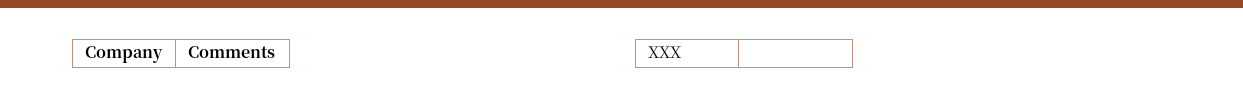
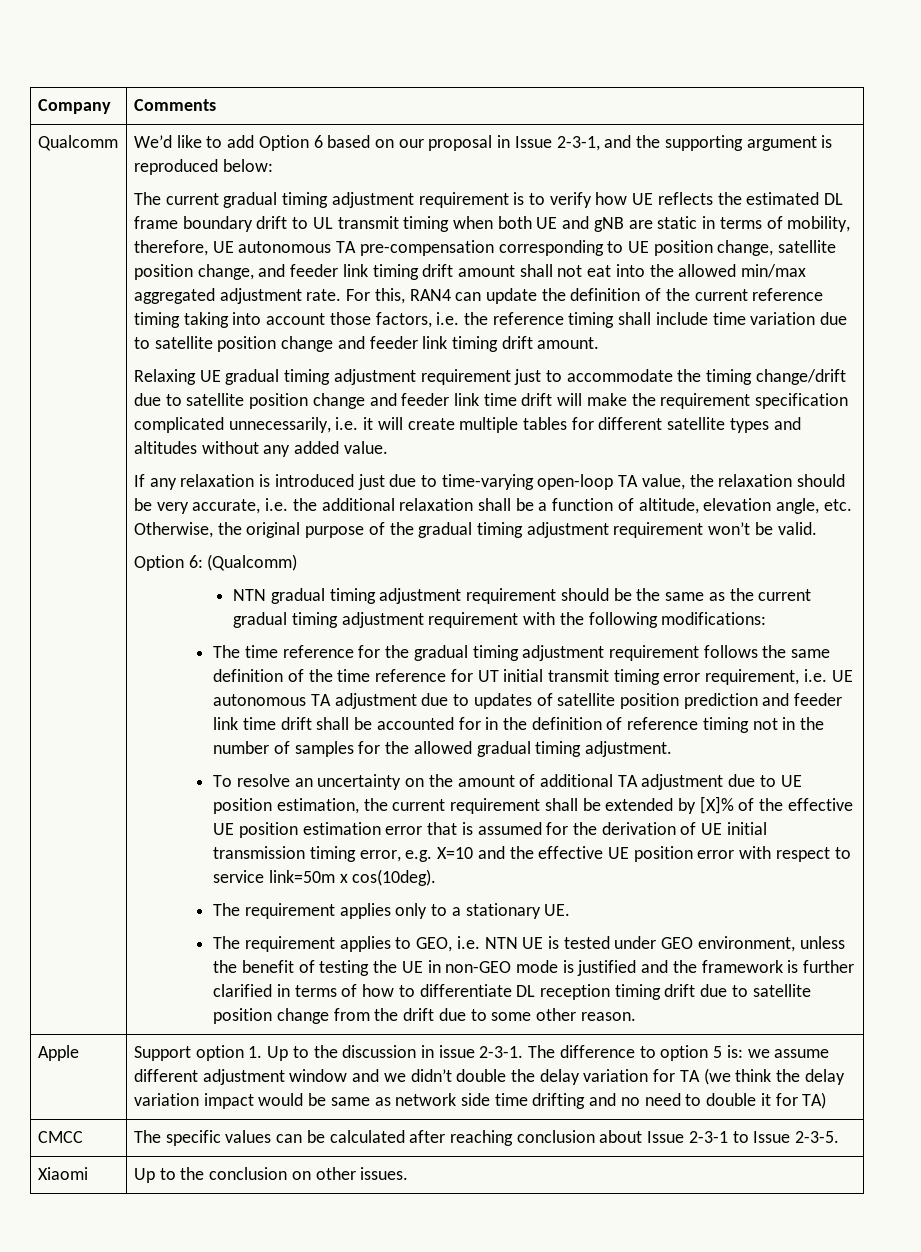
[647,46,681,58] XXX | -> [37,135,118,151] [133,135,833,151] [133,159,273,175] [133,192,844,208] [133,216,851,232] [133,240,837,256] [133,264,807,280] [133,288,824,304] [133,312,848,328] [133,336,600,352] [133,369,846,385] [133,393,849,409] [133,417,801,433] [133,441,388,457] [133,474,846,490] [133,498,852,514] [133,522,817,538] [133,554,298,571] [233,588,812,604] [233,612,767,628] [213,645,831,661] [213,669,853,685] [213,693,843,709] [213,717,825,733] [213,741,673,757] [213,774,802,790] [213,796,853,814] [213,822,767,838] [213,846,851,862] [213,869,437,886] [213,903,571,919] [213,936,845,952] [213,960,855,976] [213,984,811,1000] [213,1008,636,1024] [37,1045,79,1061] [133,1045,830,1061] [133,1068,845,1085] [133,1092,827,1109] [37,1131,83,1143] [133,1130,840,1146] [37,1167,88,1180] [133,1167,409,1183] Qualcomm | We’d like to add Option 6 based on our proposal in Issue 2-3-1, and the supporting argument is reproduced below: // The current gradual timing adjustment requirement is to verify how UE reflects the estimated DL frame boundary drift to UL transmit timing when both UE and gNB are static in terms of mobility, therefore, UE autonomous TA pre-compensation corresponding to UE position change, satellite position change, and feeder link timing drift amount shall not eat into the allowed min/max aggregated adjustment rate. For this, RAN4 can update the definition of the current reference timing taking into account those factors, i.e. the reference timing shall include time variation due to satellite position change and feeder link timing drift amount. // Relaxing UE gradual timing adjustment requirement just to accommodate the timing change/drift due to satellite position change and feeder link time drift will make the requirement specification complicated unnecessarily, i.e. it will create multiple tables for different satellite types and altitudes without any added value. // If any relaxation is introduced just due to time-varying open-loop TA value, the relaxation should be very accurate, i.e. the additional relaxation shall be a function of altitude, elevation angle, etc. Otherwise, the original purpose of the gradual timing adjustment requirement won’t be valid. // Option 6: (Qualcomm) // NTN gradual timing adjustment requirement should be the same as the current gradual timing adjustment requirement with the following modifications: // The time reference for the gradual timing adjustment requirement follows the same definition of the time reference for UT initial transmit timing error requirement, i.e. UE autonomous TA adjustment due to updates of satellite position prediction and feeder link time drift shall be accounted for in the definition of reference timing not in the number of samples for the allowed gradual timing adjustment. // To resolve an uncertainty on the amount of additional TA adjustment due to UE position estimation, the current requirement shall be extended by [X]% of the effective UE position estimation error that is assumed for the derivation of UE initial transmission timing error, e.g. X=10 and the effective UE position error with respect to service link=50m x cos(10deg). // The requirement applies only to a stationary UE. // The requirement applies to GEO, i.e. NTN UE is tested under GEO environment, unless the benefit of testing the UE in non-GEO mode is justified and the framework is further clarified in terms of how to differentiate DL reception timing drift due to satellite position change from the drift due to some other reason. // Apple | Support option 1. Up to the discussion in issue 2-3-1. The difference to option 5 is: we assume different adjustment window and we didn’t double the delay variation for TA (we think the delay variation impact would be same as network side time drifting and no need to double it for TA) // CMCC | The specific values can be calculated after reaching conclusion about Issue 2-3-1 to Issue 2-3-5. // Xiaomi | Up to the conclusion on other issues.

